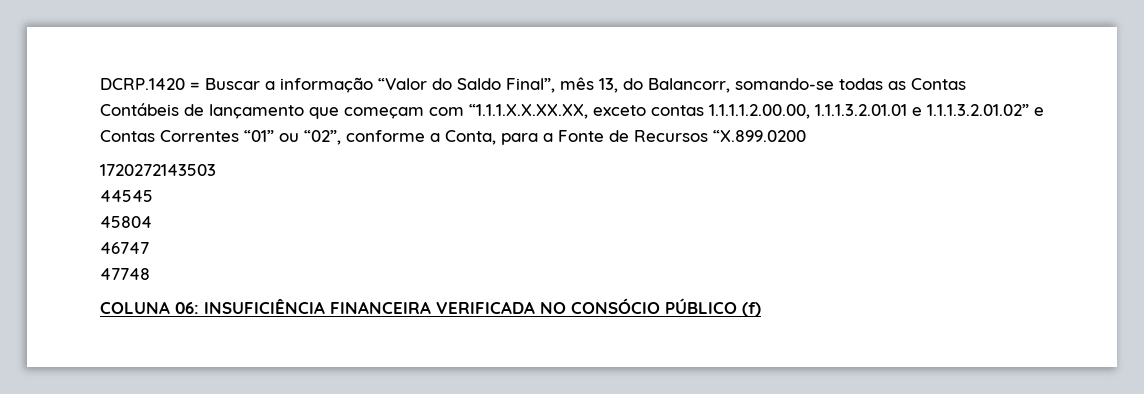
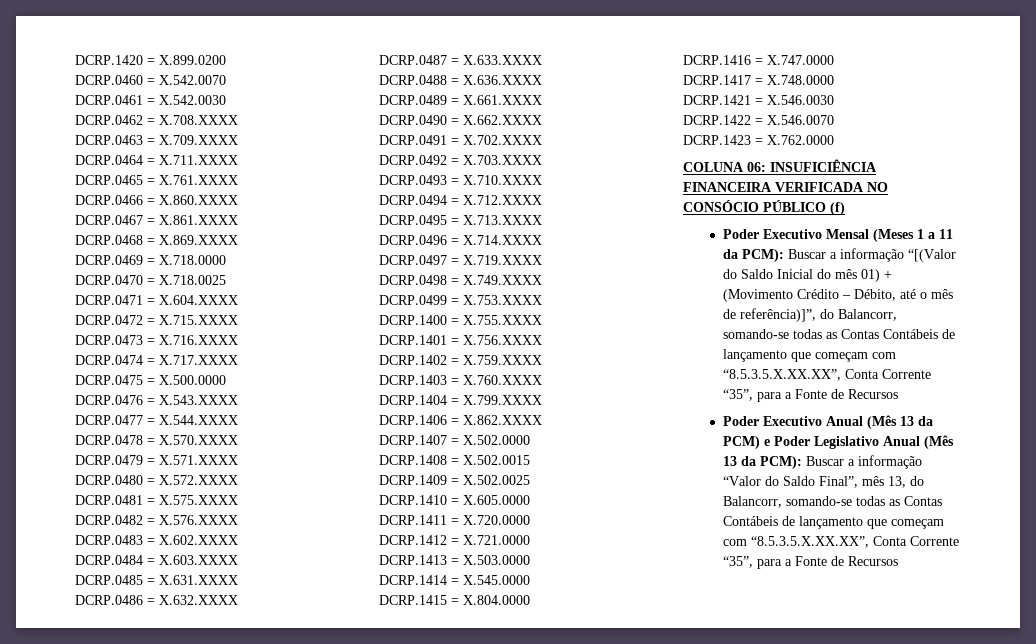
(200, 86) none -> [159,55,226,65] [75,75,226,85] [75,95,226,105] [75,115,238,125] [75,135,238,145] [75,155,238,165] [75,175,238,185] [75,195,238,205] [75,215,238,225] [75,235,238,245] [75,255,226,265] [75,275,226,285] [75,295,238,305] [75,315,238,325] [75,335,238,345] [75,355,238,365] [75,375,226,385] [75,395,238,405] [75,415,238,425] [75,435,238,445] [75,455,238,465] [75,475,238,485] [75,495,238,505] [75,515,238,525] [75,535,238,545] [75,555,238,565] [75,575,238,585] [75,595,238,605] [379,55,542,65] [379,75,542,85] [379,95,542,105] [379,115,542,125] [379,135,542,145] [379,155,542,165] [379,175,542,185] [379,195,542,205] [379,215,542,225] [379,235,542,245] [379,255,542,265] [379,275,542,285] [379,295,542,305] [379,315,542,325] [379,335,542,345] [379,355,542,365] [379,375,542,385] [379,395,542,405] [379,415,542,425] [379,435,530,445] [379,455,530,465] [379,475,530,485] [379,495,530,505] [379,515,530,525] [379,535,530,545] [379,555,530,565] [379,575,530,585] [379,595,530,605] [683,55,834,65] [683,75,834,85] [683,95,834,105] [683,115,834,125] [683,135,834,145] [683,159,877,172] [683,182,888,192] [683,200,845,215] [722,229,953,242] [722,248,956,262] [722,269,892,282] [722,289,953,302] [722,308,897,322] [722,329,955,339] [722,349,896,362] [722,369,931,381] [722,389,898,402] [722,415,933,429] [722,435,954,449] [722,456,802,469] X.899.0200 // DCRP.0460 = X.542.0070 // DCRP.0461 = X.542.0030 // DCRP.0462 = X.708.XXXX // DCRP.0463 = X.709.XXXX // DCRP.0464 = X.711.XXXX // DCRP.0465 = X.761.XXXX // DCRP.0466 = X.860.XXXX // DCRP.0467 = X.861.XXXX // DCRP.0468 = X.869.XXXX // DCRP.0469 = X.718.0000 // DCRP.0470 = X.718.0025 // DCRP.0471 = X.604.XXXX // DCRP.0472 = X.715.XXXX // DCRP.0473 = X.716.XXXX // DCRP.0474 = X.717.XXXX // DCRP.0475 = X.500.0000 // DCRP.0476 = X.543.XXXX // DCRP.0477 = X.544.XXXX // DCRP.0478 = X.570.XXXX // DCRP.0479 = X.571.XXXX // DCRP.0480 = X.572.XXXX // DCRP.0481 = X.575.XXXX // DCRP.0482 = X.576.XXXX // DCRP.0483 = X.602.XXXX // DCRP.0484 = X.603.XXXX // DCRP.0485 = X.631.XXXX // DCRP.0486 = X.632.XXXX // DCRP.0487 = X.633.XXXX // DCRP.0488 = X.636.XXXX // DCRP.0489 = X.661.XXXX // DCRP.0490 = X.662.XXXX // DCRP.0491 = X.702.XXXX // DCRP.0492 = X.703.XXXX // DCRP.0493 = X.710.XXXX // DCRP.0494 = X.712.XXXX // DCRP.0495 = X.713.XXXX // DCRP.0496 = X.714.XXXX // DCRP.0497 = X.719.XXXX // DCRP.0498 = X.749.XXXX // DCRP.0499 = X.753.XXXX // DCRP.1400 = X.755.XXXX // DCRP.1401 = X.756.XXXX // DCRP.1402 = X.759.XXXX // DCRP.1403 = X.760.XXXX // DCRP.1404 = X.799.XXXX // DCRP.1406 = X.862.XXXX // DCRP.1407 = X.502.0000 // DCRP.1408 = X.502.0015 // DCRP.1409 = X.502.0025 // DCRP.1410 = X.605.0000 // DCRP.1411 = X.720.0000 // DCRP.1412 = X.721.0000 // DCRP.1413 = X.503.0000 // DCRP.1414 = X.545.0000 // DCRP.1415 = X.804.0000 // DCRP.1416 = X.747.0000 // DCRP.1417 = X.748.0000 // DCRP.1421 = X.546.0030 // DCRP.1422 = X.546.0070 // DCRP.1423 = X.762.0000 // COLUNA 06: INSUFICIÊNCIA FINANCEIRA VERIFICADA NO CONSÓCIO PÚBLICO (f) // Poder Executivo Mensal (Meses 1 a 11 da PCM): Buscar a informação “[(Valor do Saldo Inicial do mês 01) + (Movimento Crédito – Débito, até o mês de referência)]”, do Balancorr, somando-se todas as Contas Contábeis de lançamento que começam com “8.5.3.5.X.XX.XX”, Conta Corrente “35”, para a Fonte de Recursos // Poder Executivo Anual (Mês 13 da PCM) e Poder Legislativo Anual (Mês 13 da PCM):
[469,104,1044,119] [100,130,806,145] [100,164,216,176] [100,190,153,202] [100,216,152,228] [100,242,149,254] [100,268,150,280] [100,298,761,317] “1.1.1.X.X.XX.XX, exceto contas 1.1.1.1.2.00.00, 1.1.1.3.2.01.01 e 1.1.1.3.2.01.02” e Contas Correntes “01” ou “02”, conforme a Conta, para a Fonte de Recursos “X.899.0200 // 1720272143503 // 44545 // 45804 // 46747 // 47748 // COLUNA 06: INSUFICIÊNCIA FINANCEIRA VERIFICADA NO CONSÓCIO PÚBLICO (f) -> [750,536,959,548] [722,556,898,569] “8.5.3.5.X.XX.XX”, Conta Corrente “35”, para a Fonte de Recursos

